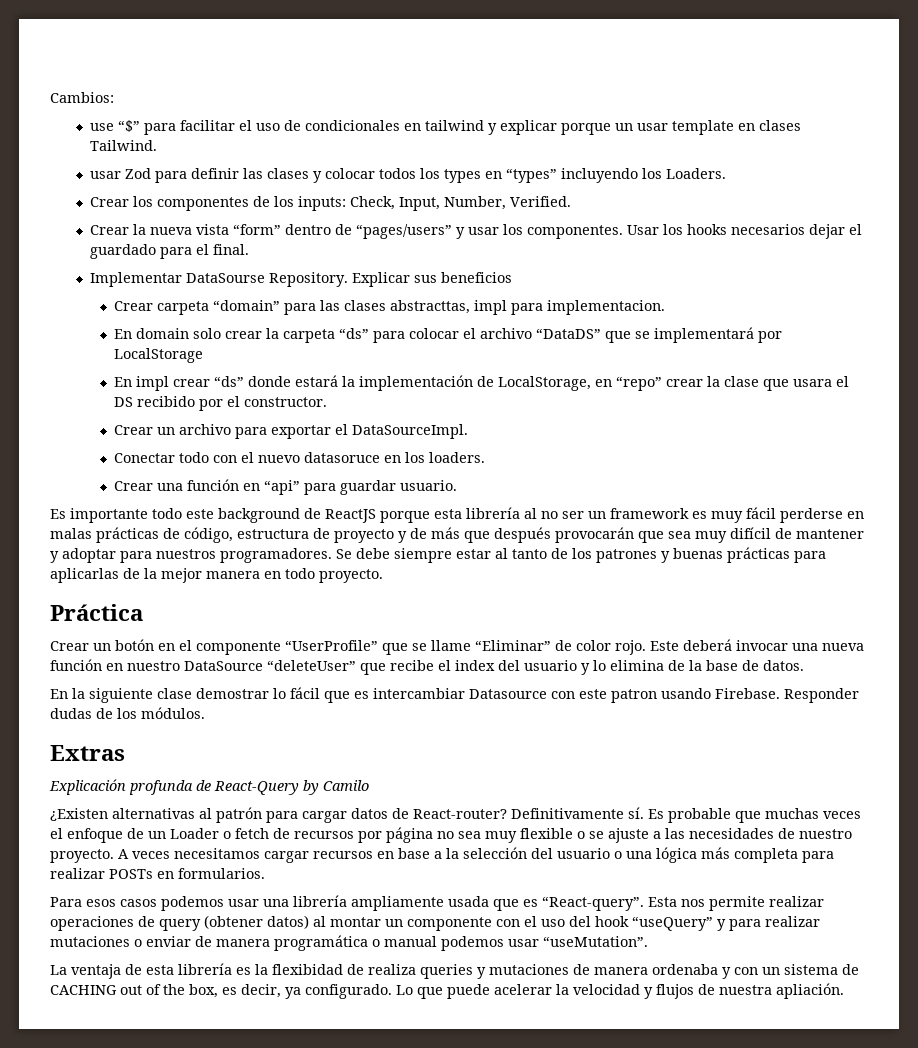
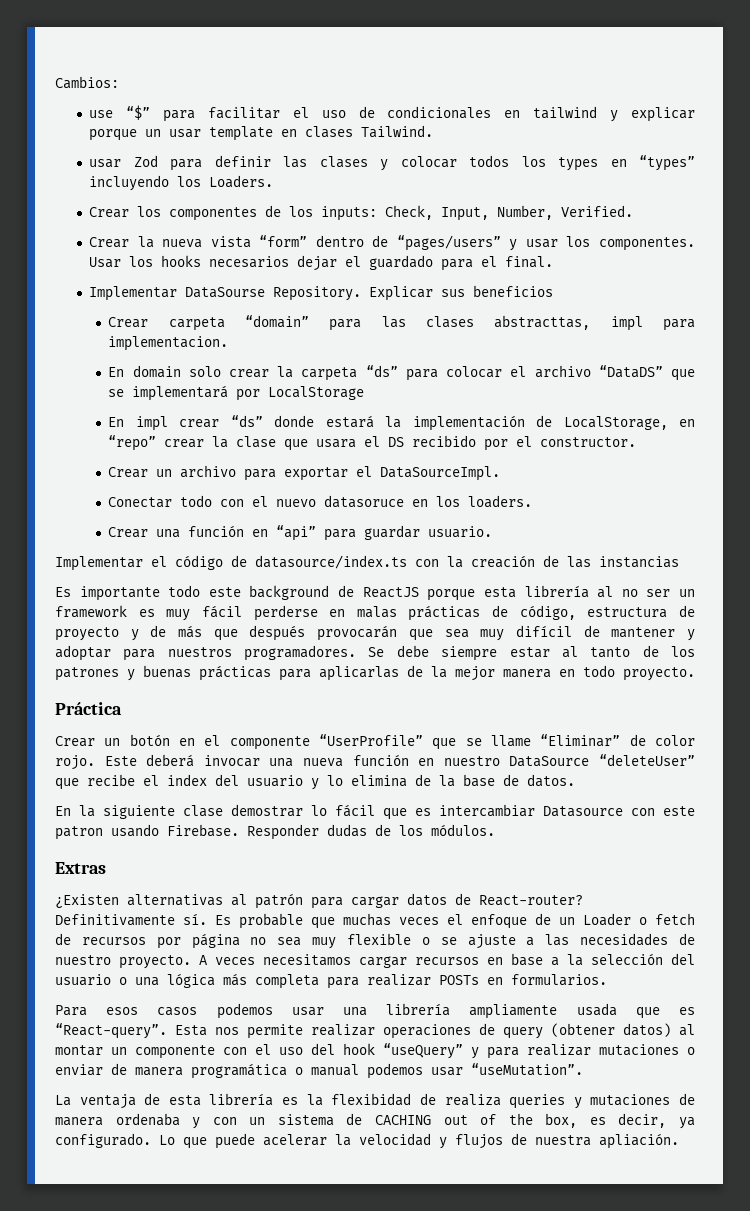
(457, 485) none -> [55,555,679,571] // Implementar el código de datasource/index.ts con la creación de las instancias
[49,779,369,795] // Explicación profunda de React-Query by Camilo -> (106, 868) none

